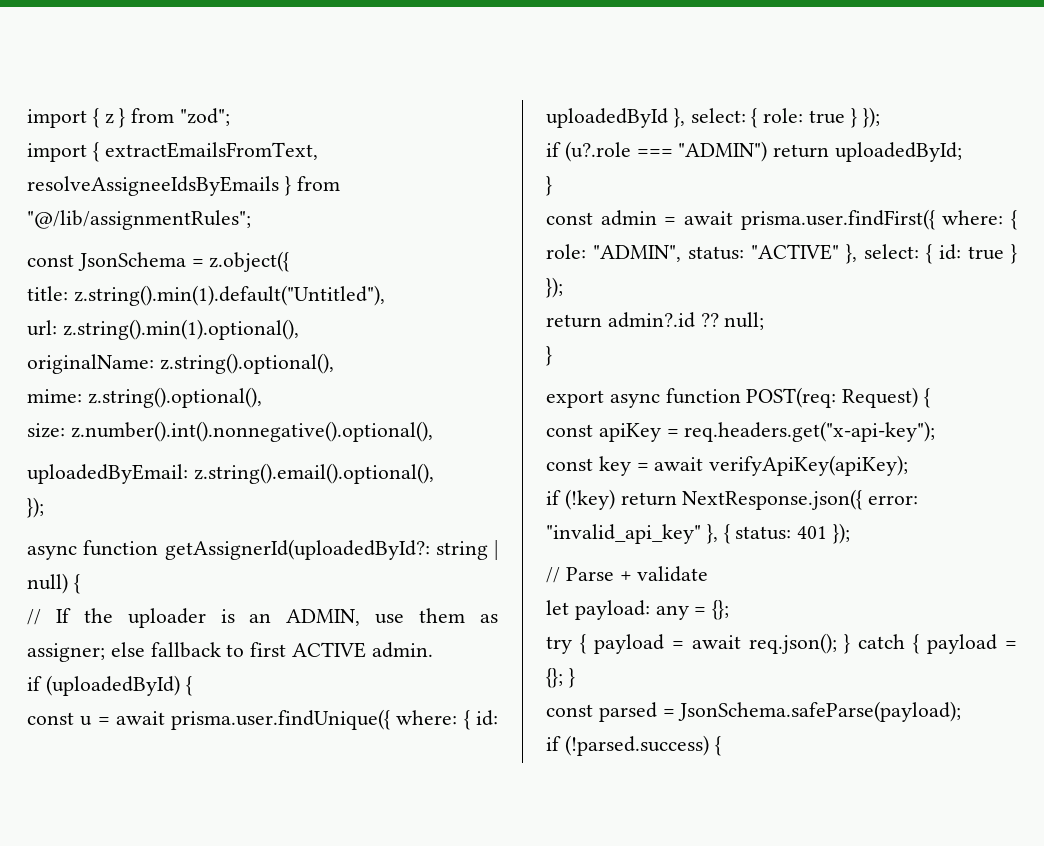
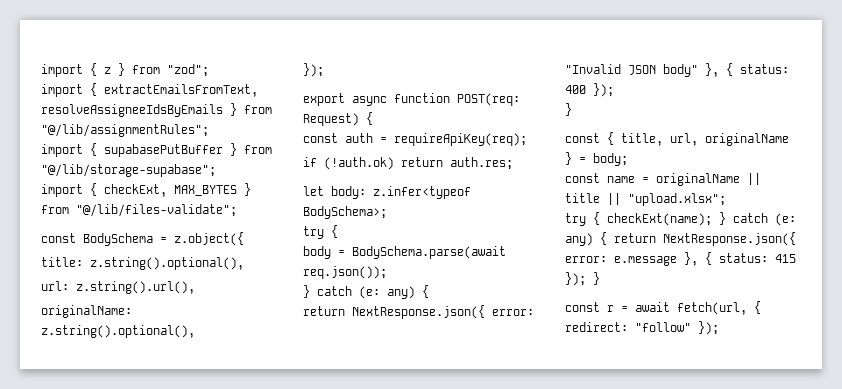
[27,252,186,271] // const JsonSchema -> [41,143,272,157] [41,164,216,177] [41,183,251,197] [41,204,237,217] [41,233,153,246] // import { supabasePutBuffer } from "@/lib/storage-supabase"; // import { checkExt, MAX_BYTES } from "@/lib/files-validate"; // const BodySchema
[73,285,385,306] z.string().min(1).default("Untitled"), -> [90,257,244,270] z.string().optional(),
[62,319,299,340] z.string().min(1).optional(), -> [76,281,195,294] z.string().url(),
[27,387,262,408] [27,421,433,442] [27,463,434,484] [27,497,44,518] [27,539,498,560] [27,573,80,594] [27,608,499,628] [27,642,433,662] [27,675,192,696] [27,709,498,730] [546,107,880,128] [546,141,963,162] [546,176,552,196] [546,209,1017,230] [546,244,1017,264] [546,277,563,298] [546,312,765,330] [546,346,552,366] mime: z.string().optional(), // size: z.number().int().nonnegative().optional(), // uploadedByEmail: z.string().email().optional(), // }); // async function getAssignerId(uploadedById?: string | null) { // // If the uploader is an ADMIN, use them as assigner; else fallback to first ACTIVE admin. // if (uploadedById) { // const u = await prisma.user.findUnique({ where: { id: uploadedById }, select: { role: true } }); // if (u?.role === "ADMIN") return uploadedById; // } // const admin = await prisma.user.findFirst({ where: { role: "ADMIN", status: "ACTIVE" }, select: { id: true } }); // return admin?.id ?? null; // } -> [303,63,324,77] });
[598,421,936,442] [546,455,909,476] [546,489,919,510] [546,523,851,544] [546,566,709,583] [546,600,730,620] [546,633,1017,654] [546,668,575,688] [546,701,962,722] [546,735,721,756] apiKey = req.headers.get("x-api-key"); // const key = await verifyApiKey(apiKey); // if (!key) return NextResponse.json({ error: "invalid_api_key" }, { status: 401 }); // // Parse + validate // let payload: any = {}; // try { payload = await req.json(); } catch { payload = {}; } // const parsed = JsonSchema.safeParse(payload); // if (!parsed.success) { -> [345,133,527,146] [303,157,513,170] [303,186,471,199] [303,206,387,219] [303,225,338,239] [303,246,506,259] [303,266,387,279] [303,285,429,299] [303,305,534,319] [565,63,789,77] [565,83,614,97] [565,103,572,116] [565,132,789,146] [565,152,628,166] [565,173,761,186] [565,193,726,206] [565,212,796,226] [565,232,796,246] [565,252,796,266] [565,272,600,286] [565,301,761,315] [565,321,719,335] auth = requireApiKey(req); // if (!auth.ok) return auth.res; // let body: z.infer<typeof BodySchema>; // try { // body = BodySchema.parse(await req.json()); // } catch (e: any) { // return NextResponse.json({ error: "Invalid JSON body" }, { status: 400 }); // } // const { title, url, originalName } = body; // const name = originalName || title || "upload.xlsx"; // try { checkExt(name); } catch (e: any) { return NextResponse.json({ error: e.message }, { status: 415 }); } // const r = await fetch(url, { redirect: "follow" });

